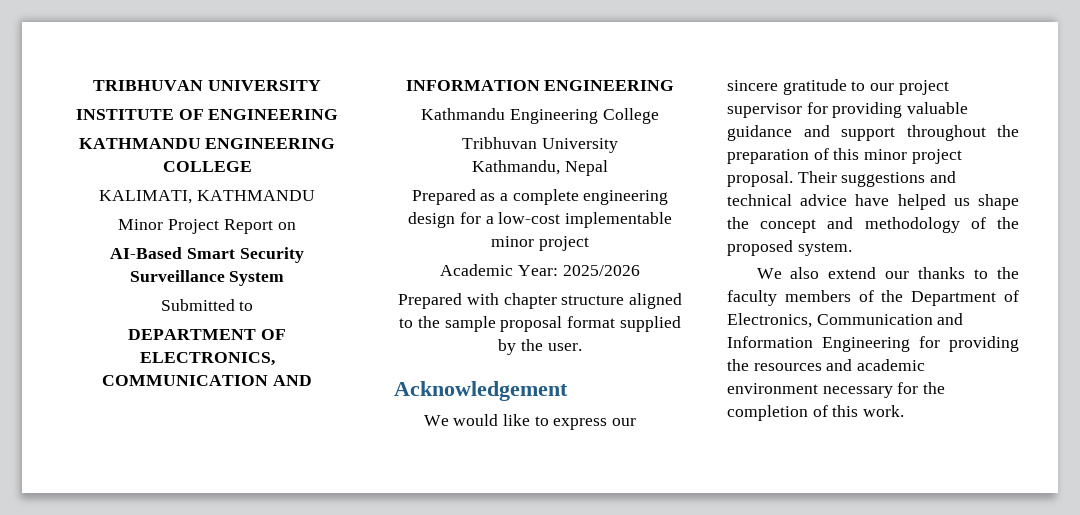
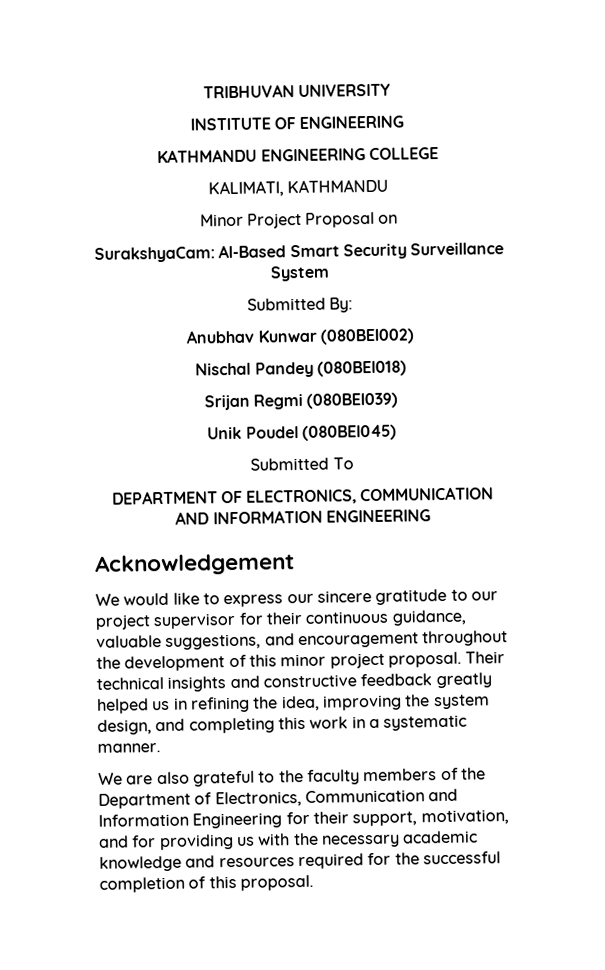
[223,219,273,234] Report -> [305,211,376,228] Proposal
(296, 226) none -> [93,246,215,263] SurakshyaCam:
[239,301,254,311] to -> [329,297,354,313] [186,328,414,345] [195,360,407,378] [203,392,399,411] [207,424,397,442] [250,457,354,471] By: // Anubhav Kunwar (080BEI002) // Nischal Pandey (080BEI018) // Srijan Regmi (080BEI039) // Unik Poudel (080BEI045) // Submitted To
[421,108,659,124] [462,137,618,153] [472,160,608,176] [411,189,669,205] [408,212,672,228] [491,236,589,251] [440,264,640,276] [398,293,682,309] [399,316,681,332] [498,339,582,355] // Kathmandu Engineering College // Tribhuvan University // Kathmandu, Nepal // Prepared as a complete engineering design for a low-cost implementable minor project // Academic Year: 2025/2026 // Prepared with chapter structure aligned to the sample proposal format supplied by the user. -> (431, 516) none
[832,102,969,118] [727,125,895,141] providing valuable guidance and support -> [265,609,467,626] [96,632,419,650] their continuous guidance, valuable suggestions, and encouragement
[727,149,809,164] preparation -> [124,655,226,672] development
[841,171,957,187] [727,194,1019,210] [727,217,1019,233] [727,240,852,256] [756,267,966,279] suggestions and technical advice have helped us shape the concept and methodology of the proposed system. // We also extend our thanks -> [96,672,492,692] [97,694,490,714] [97,714,468,735] [97,743,161,753] [98,770,255,787] technical insights and constructive feedback greatly helped us in refining the idea, improving the system design, and completing this work in a systematic manner. // We are also grateful
[949,336,1019,352] [727,359,926,371] [727,383,893,398] providing the resources and academic environment necessary -> [312,809,509,827] [99,830,479,851] [99,853,364,872] their support, motivation, and for providing us with the necessary academic knowledge and resources required
(946, 388) none -> [422,851,501,865] successful
[863,405,905,417] work. -> [239,874,314,891] proposal.

